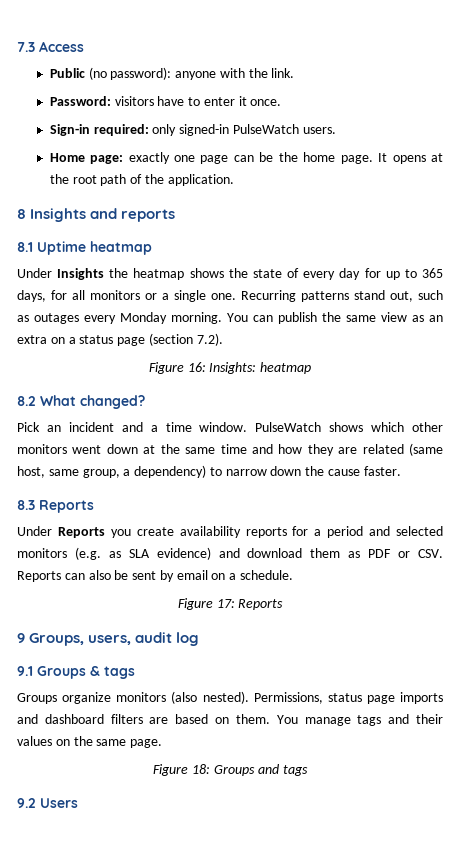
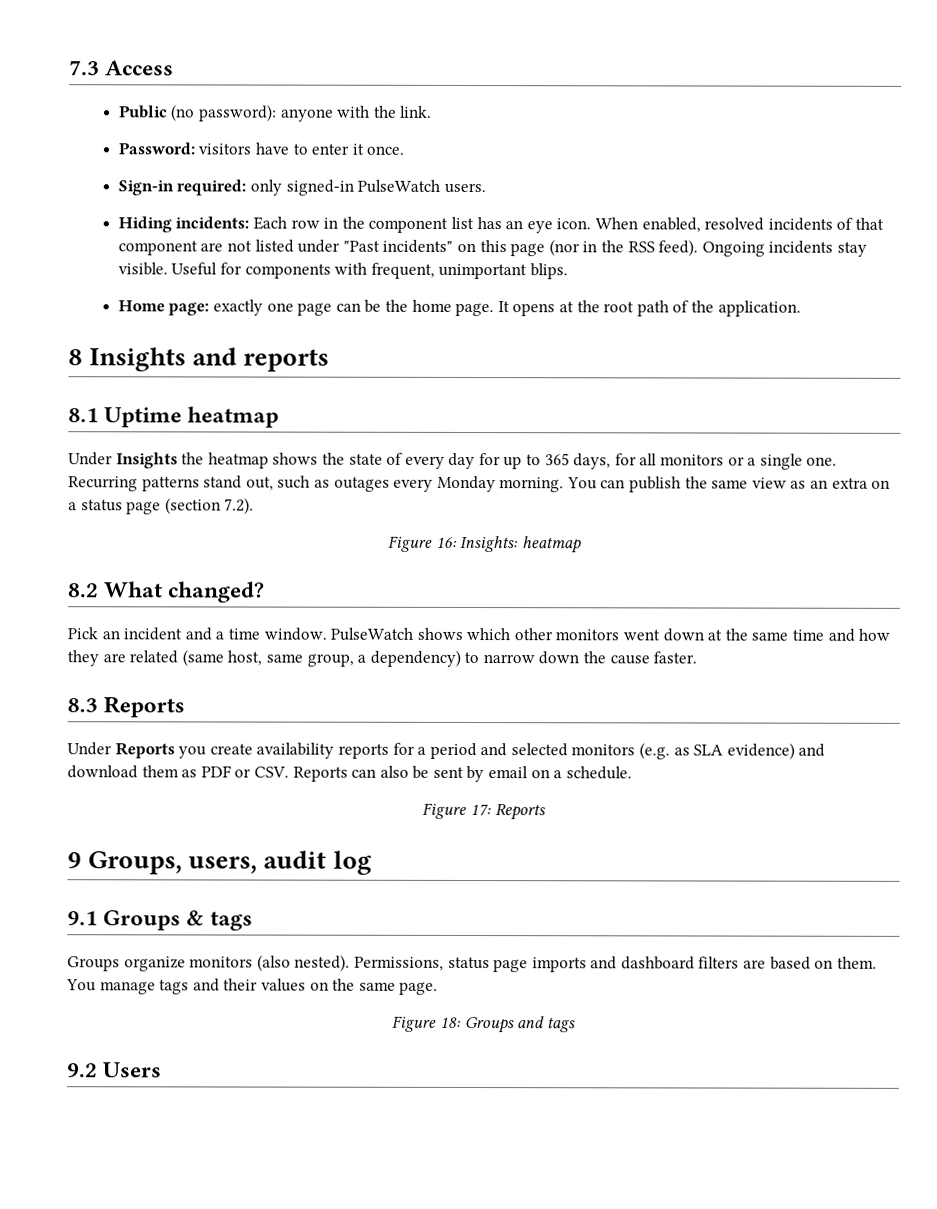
(336, 130) none -> [117,216,884,234] [117,239,867,257] [117,262,569,280] // Hiding incidents: Each row in the component list has an eye icon. When enabled, resolved incidents of that component are not listed under "Past incidents" on this page (nor in the RSS feed). Ongoing incidents stay visible. Useful for components with frequent, unimportant blips.

